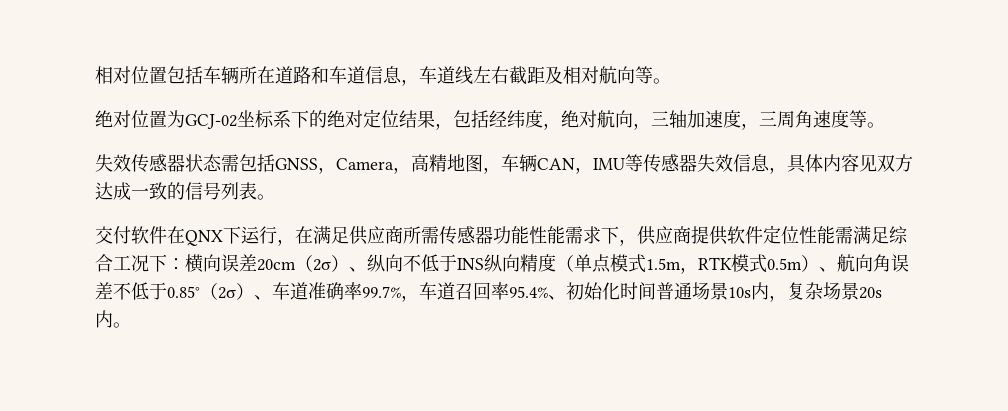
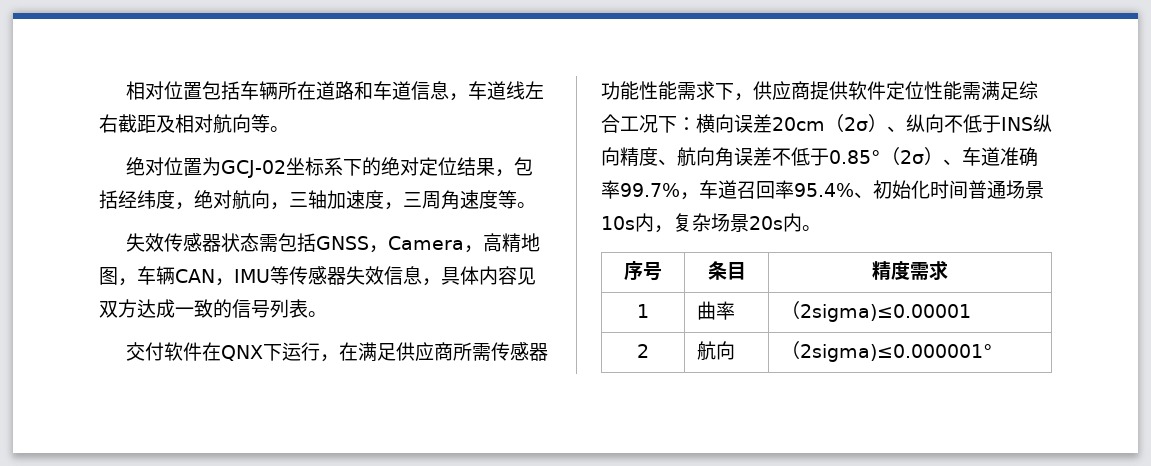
[556,254,819,274] （单点模式1.5m，RTK模式0.5m） -> (658, 156) none
(131, 325) none -> [624,261,662,281] [707,261,746,280] [872,260,948,281] [637,304,649,318] [696,301,735,320] [780,301,971,322] [637,344,649,358] [696,341,735,360] [780,341,993,362] // 序号 | 条目 | 精度需求 // 1 | 曲率 | （2sigma)≤0.00001 // 2 | 航向 | （2sigma)≤0.000001°

